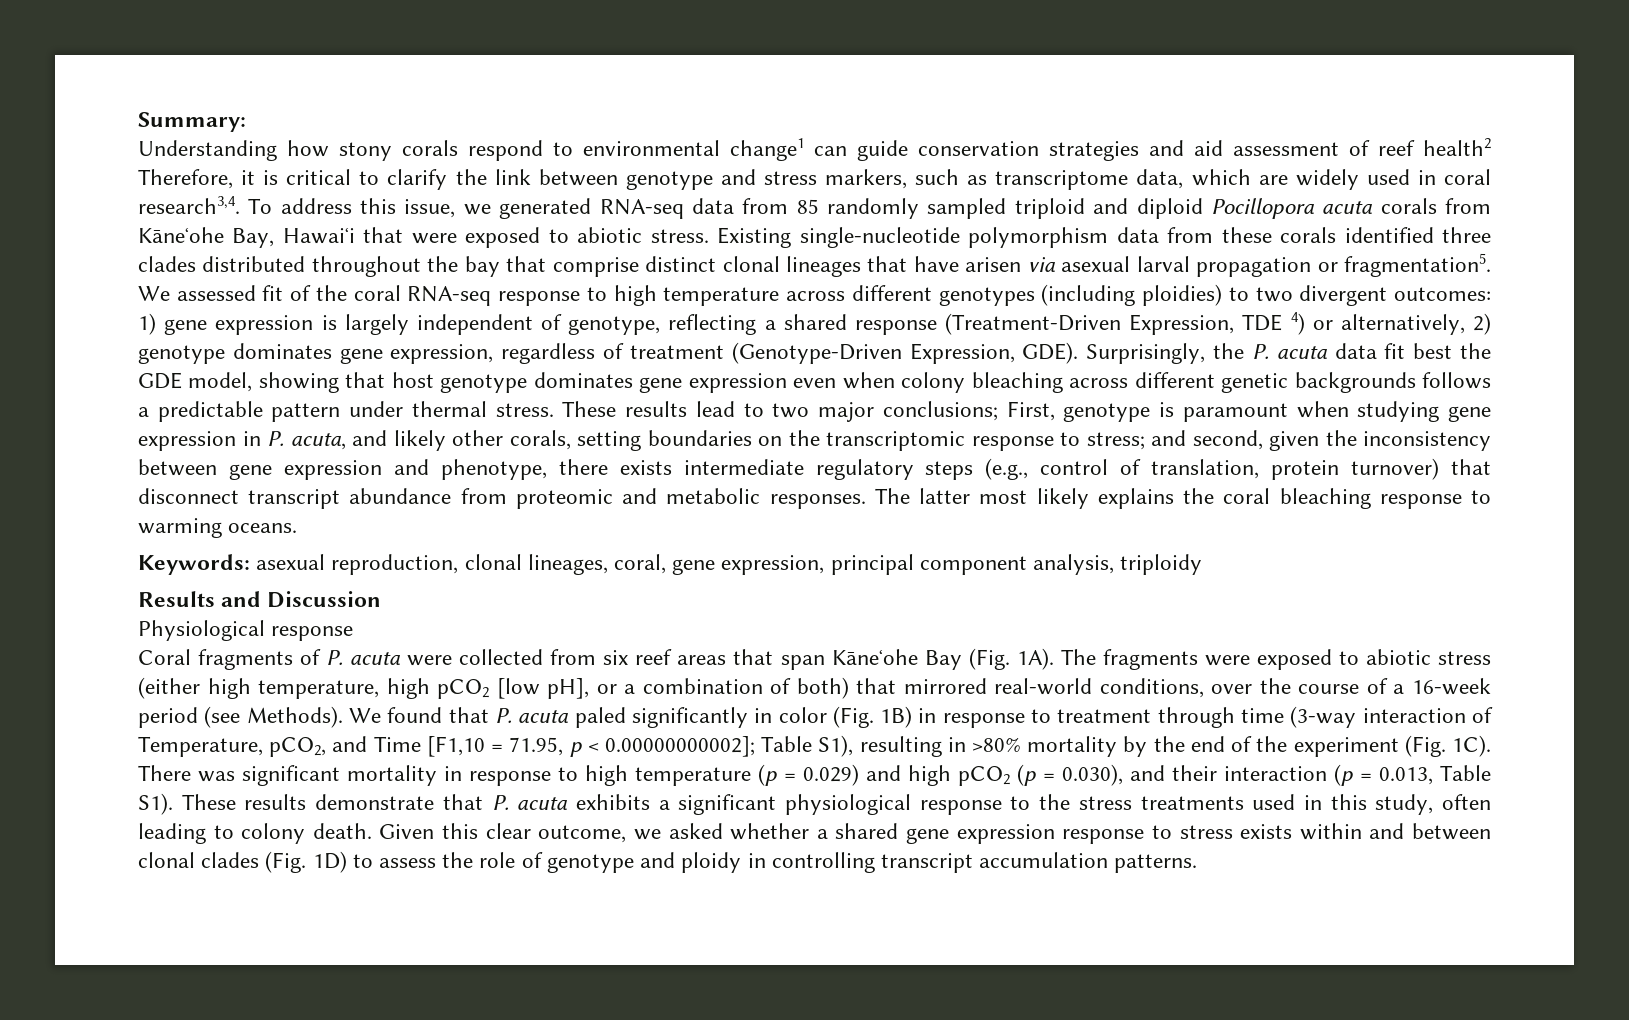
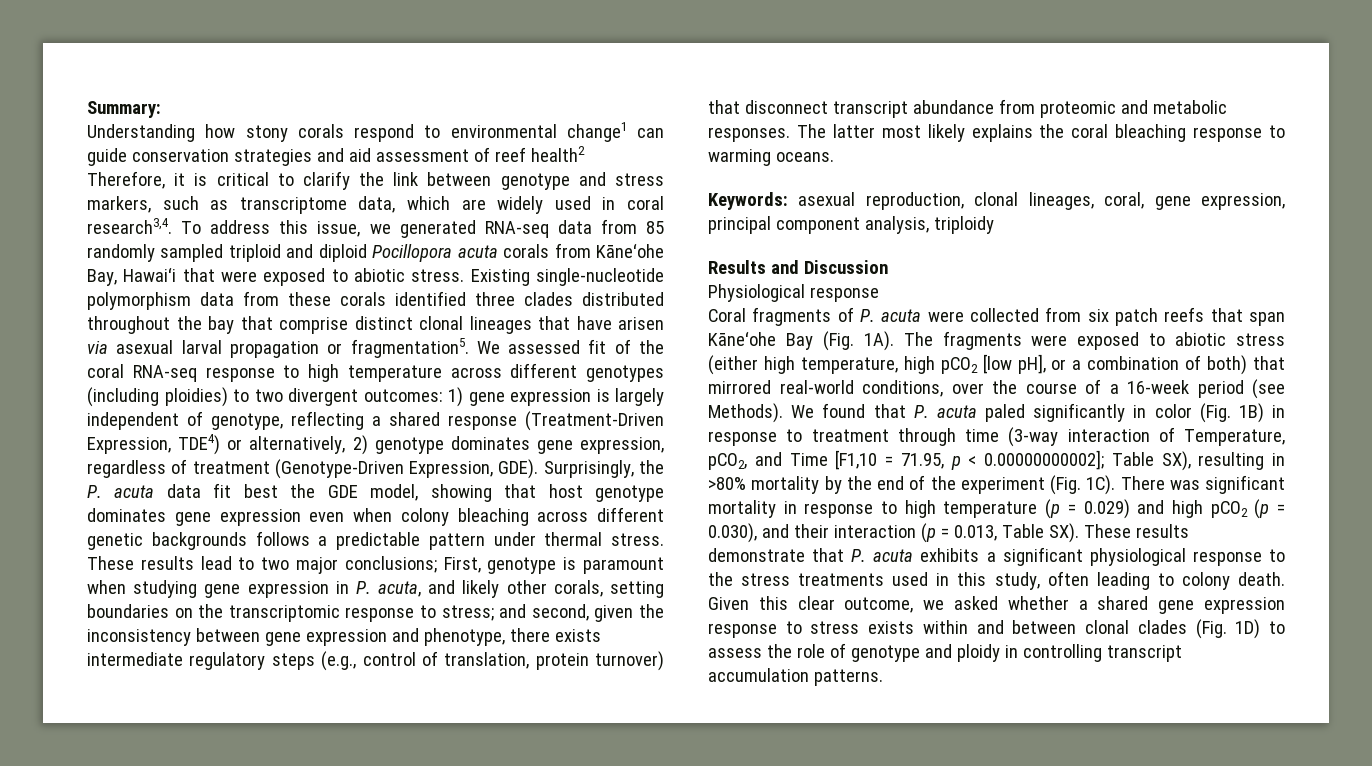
[1242,312,1305,335] TDE 4) -> [178,434,221,455] TDE4)
[635,649,727,665] reef areas -> [1115,307,1205,326] patch reefs
[818,735,854,757] S1), -> [1161,451,1191,471] SX),
[138,793,173,815] S1). -> [1048,523,1079,543] SX).

